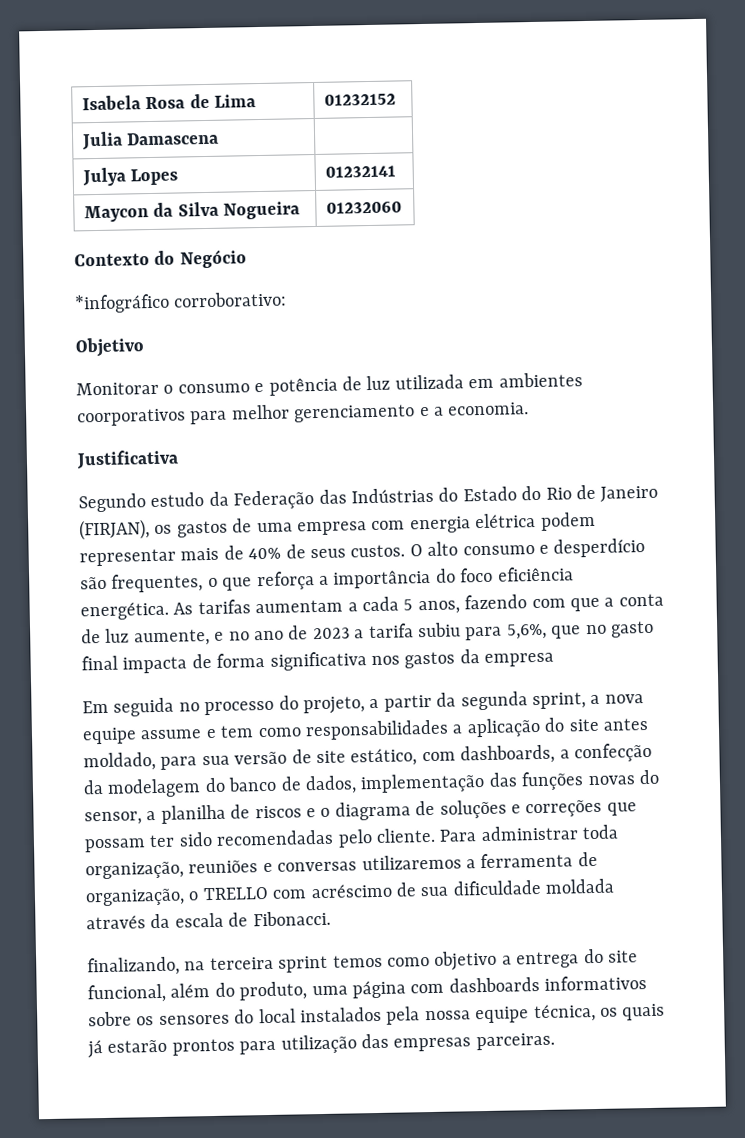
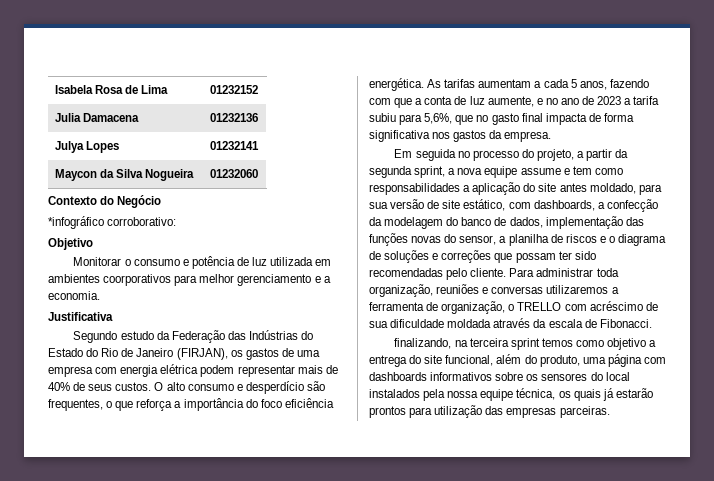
[126,131,220,146] Damascena | -> [82,113,139,122] [209,113,258,122] Damacena | 01232136
[484,652,555,667] empresa -> [504,131,552,142] empresa.

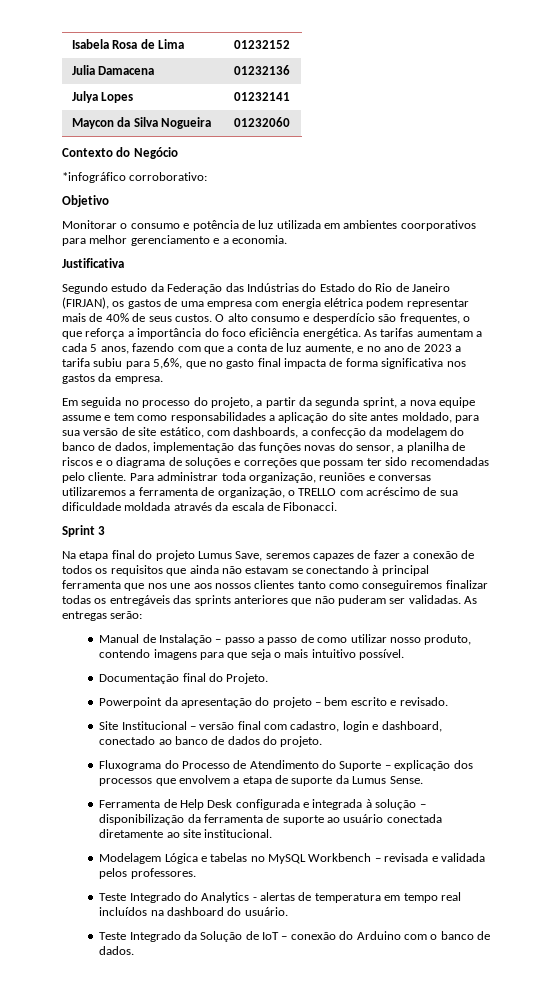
[394,338,657,350] [369,354,666,367] [369,372,630,381] [369,388,653,401] [369,405,610,418] finalizando, na terceira sprint temos como objetivo a entrega do site funcional, além do produto, uma página com dashboards informativos sobre os sensores do local instalados pela nossa equipe técnica, os quais já estarão prontos para utilização das empresas parceiras. -> [62,525,106,537] [62,550,474,561] [62,565,429,576] [62,580,488,591] [62,595,478,606] [62,611,143,621] [99,634,472,645] [99,649,405,660] [99,673,269,684] [99,697,448,708] [99,721,442,732] [99,736,323,747] [99,760,473,771] [99,775,423,786] [99,799,426,810] [99,814,442,825] [99,829,273,838] [99,853,485,864] [99,868,196,879] [99,892,461,903] [99,907,288,916] [99,931,491,942] [99,946,135,955] Sprint 3 // Na etapa final do projeto Lumus Save, seremos capazes de fazer a conexão de todos os requisitos que ainda não estavam se conectando à principal ferramenta que nos une aos nossos clientes tanto como conseguiremos finalizar todas os entregáveis das sprints anteriores que não puderam ser validadas. As entregas serão: // Manual de Instalação – passo a passo de como utilizar nosso produto, contendo imagens para que seja o mais intuitivo possível. // Documentação final do Projeto. // Powerpoint da apresentação do projeto – bem escrito e revisado. // Site Institucional – versão final com cadastro, login e dashboard, conectado ao banco de dados do projeto. // Fluxograma do Processo de Atendimento do Suporte – explicação dos processos que envolvem a etapa de suporte da Lumus Sense. // Ferramenta de Help Desk configurada e integrada à solução – disponibilização da ferramenta de suporte ao usuário conectada diretamente ao site institucional. // Modelagem Lógica e tabelas no MySQL Workbench – revisada e validada pelos professores. // Teste Integrado do Analytics - alertas de temperatura em tempo real incluídos na dashboard do usuário. // Teste Integrado da Solução de IoT – conexão do Arduino com o banco de dados.

